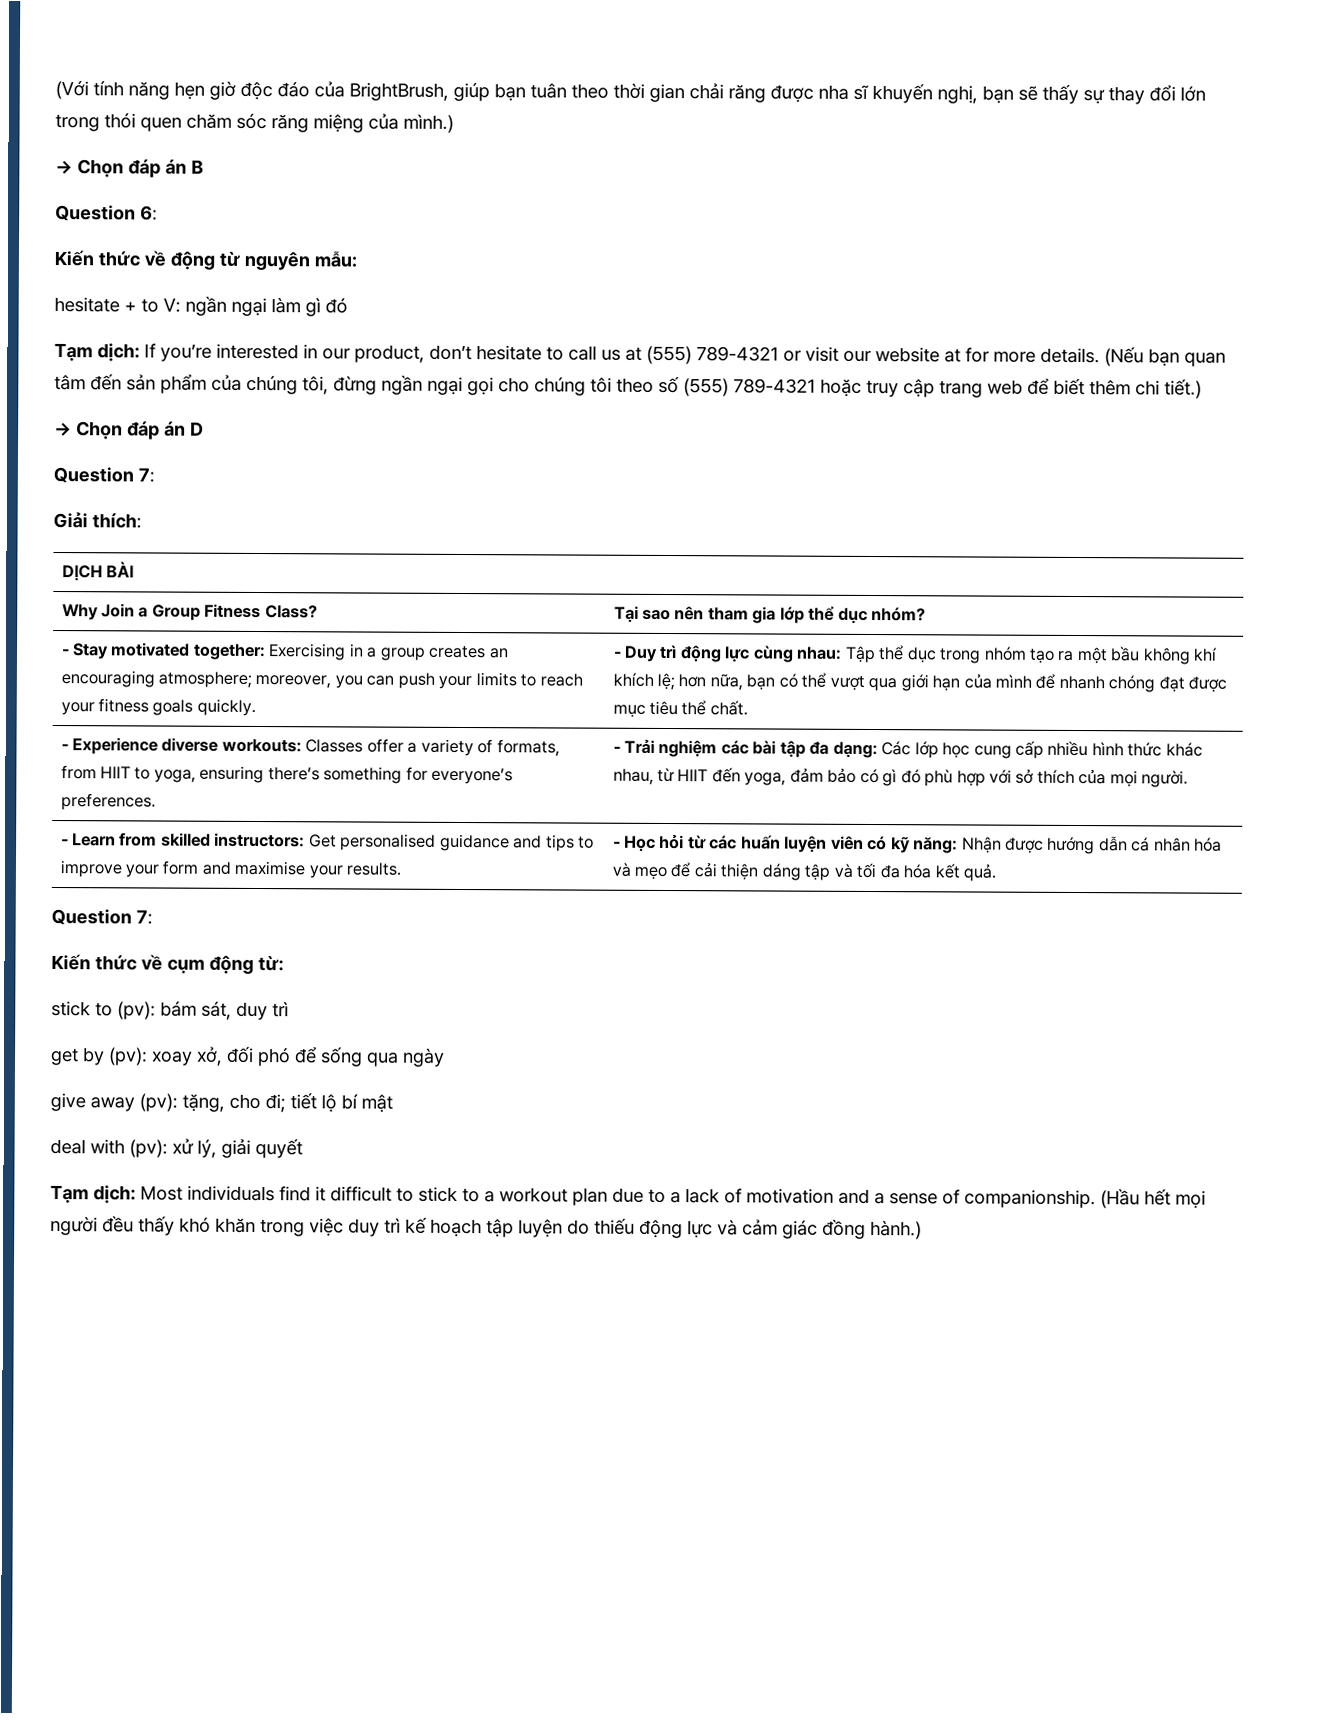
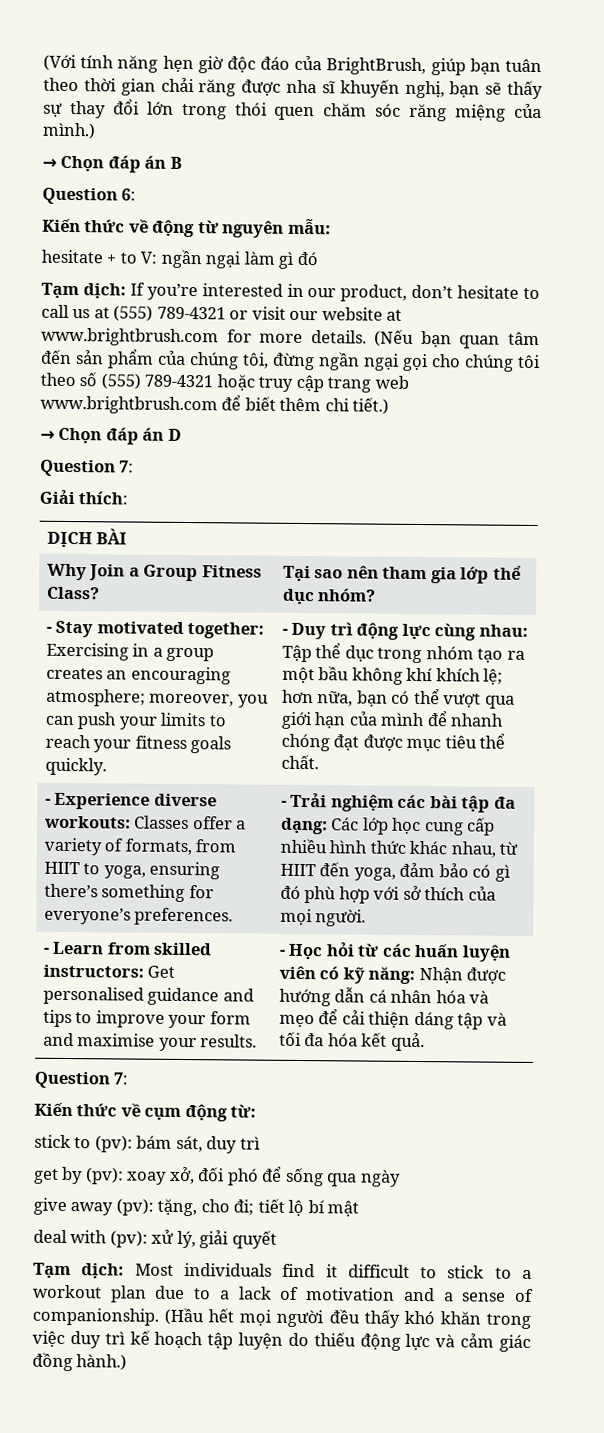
(961, 355) none -> [41,327,219,347] www.brightbrush.com
(1023, 387) none -> [40,395,218,415] www.brightbrush.com

